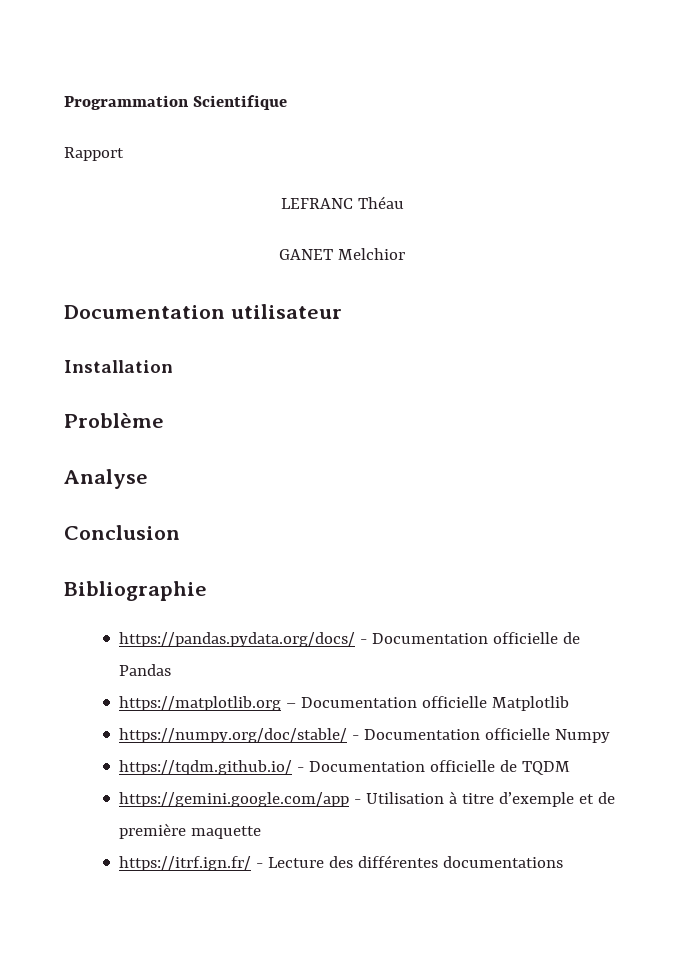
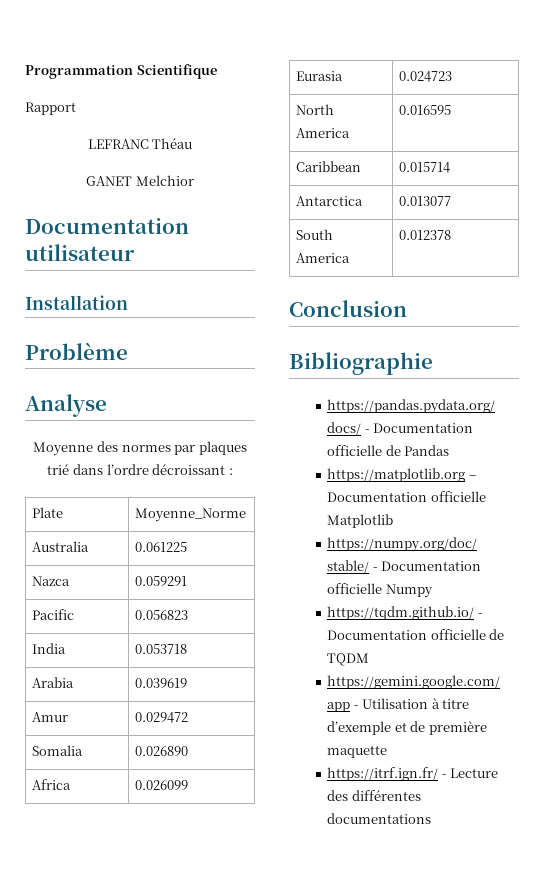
(148, 479) none -> [33,441,247,456] [47,464,233,475] [31,507,63,518] [134,508,246,522] [31,541,89,552] [134,542,187,552] [31,576,70,586] [134,576,187,586] [31,609,74,620] [134,610,188,620] [31,643,66,654] [134,644,187,654] [31,677,74,688] [134,678,187,688] [31,712,68,722] [134,712,188,723] [31,745,83,756] [134,746,188,756] [31,779,71,790] [134,780,188,790] [295,71,343,81] [398,71,452,82] [295,104,334,115] [295,128,350,138] [398,105,451,115] [295,161,361,172] [398,162,450,173] [295,196,363,206] [398,196,451,206] [295,229,333,240] [295,253,350,263] [398,230,451,240] // Moyenne des normes par plaques trié dans l’ordre décroissant : // Plate | Moyenne_Norme // Australia | 0.061225 // Nazca | 0.059291 // Pacific | 0.056823 // India | 0.053718 // Arabia | 0.039619 // Amur | 0.029472 // Somalia | 0.026890 // Africa | 0.026099 // Eurasia | 0.024723 // North America | 0.016595 // Caribbean | 0.015714 // Antarctica | 0.013077 // South America | 0.012378

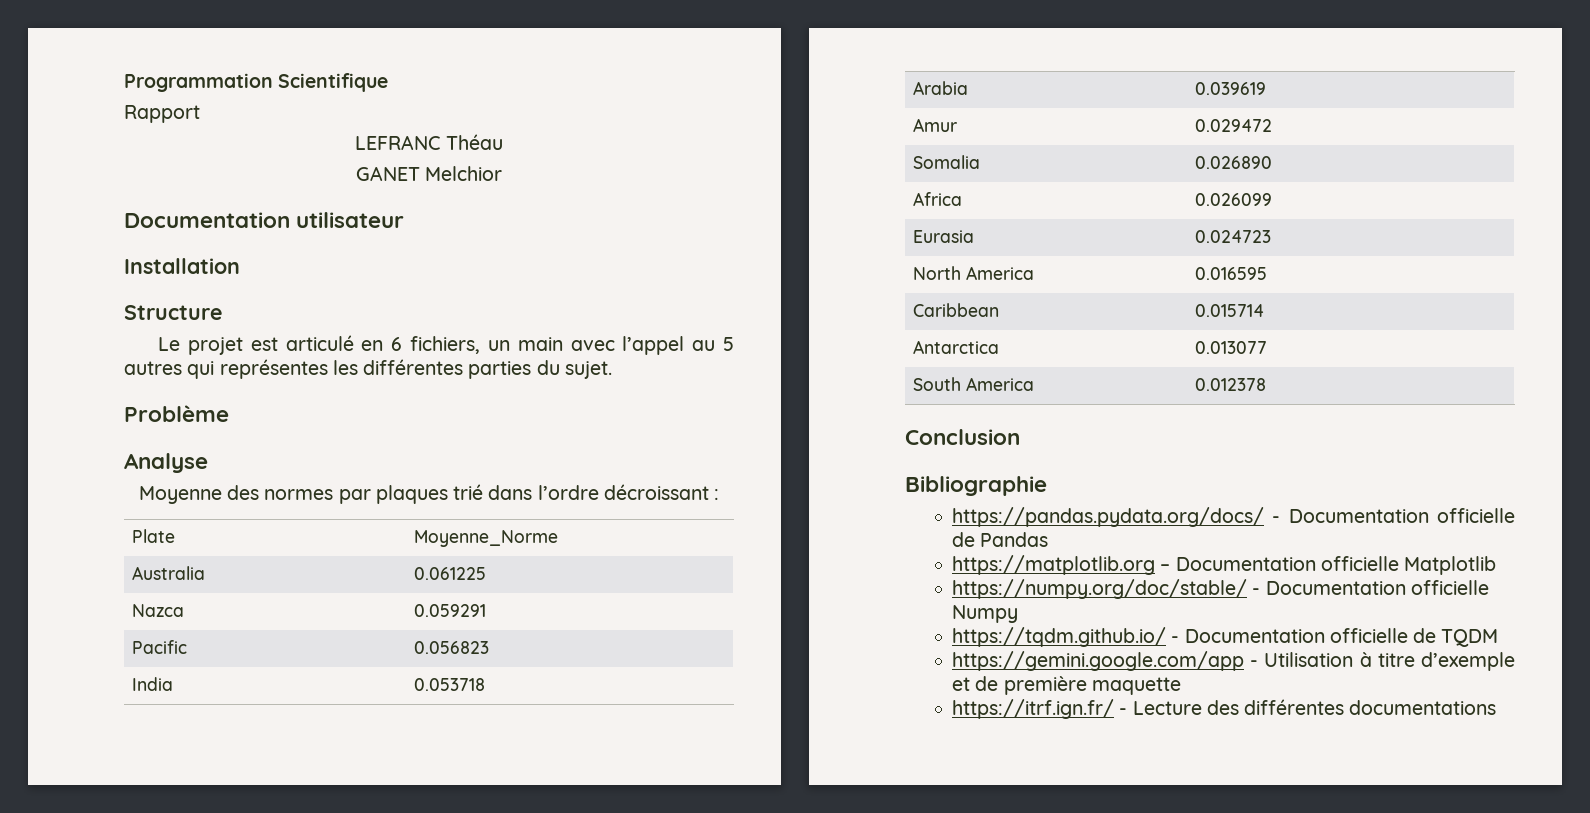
(128, 302) none -> [124,305,222,320] [158,335,734,355] [124,359,612,379] // Structure // Le projet est articulé en 6 fichiers, un main avec l’appel au 5 autres qui représentes les différentes parties du sujet.

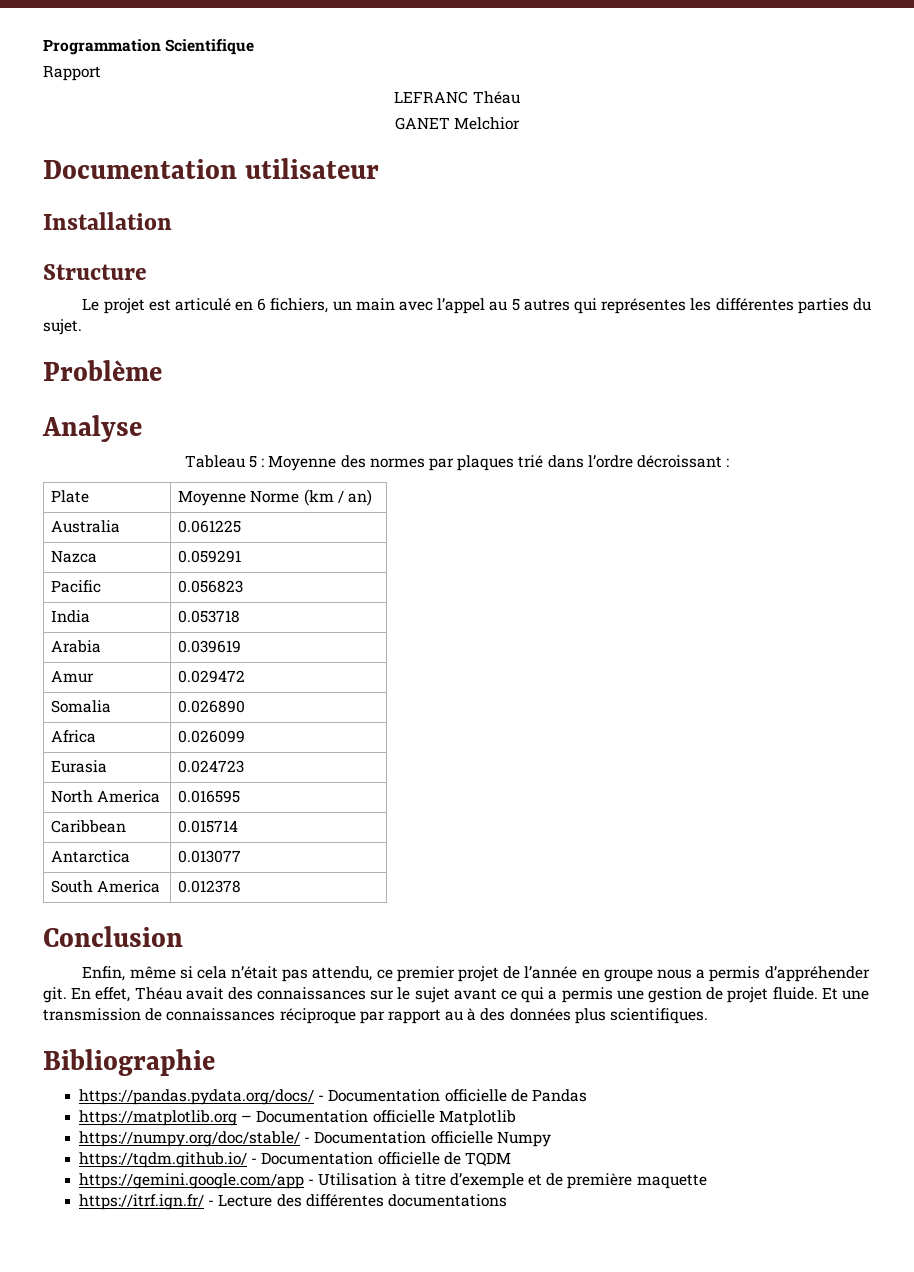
(208, 463) none -> [184,455,265,468] Tableau 5 :
[413,530,558,547] Moyenne_Norme -> [178,489,372,506] Moyenne Norme (km / an)
(1020, 437) none -> [82,966,870,982] [43,987,869,1003] [43,1008,709,1024] // Enfin, même si cela n’était pas attendu, ce premier projet de l’année en groupe nous a permis d’appréhender git. En effet, Théau avait des connaissances sur le sujet avant ce qui a permis une gestion de projet fluide. Et une transmission de connaissances réciproque par rapport au à des données plus scientifiques.

